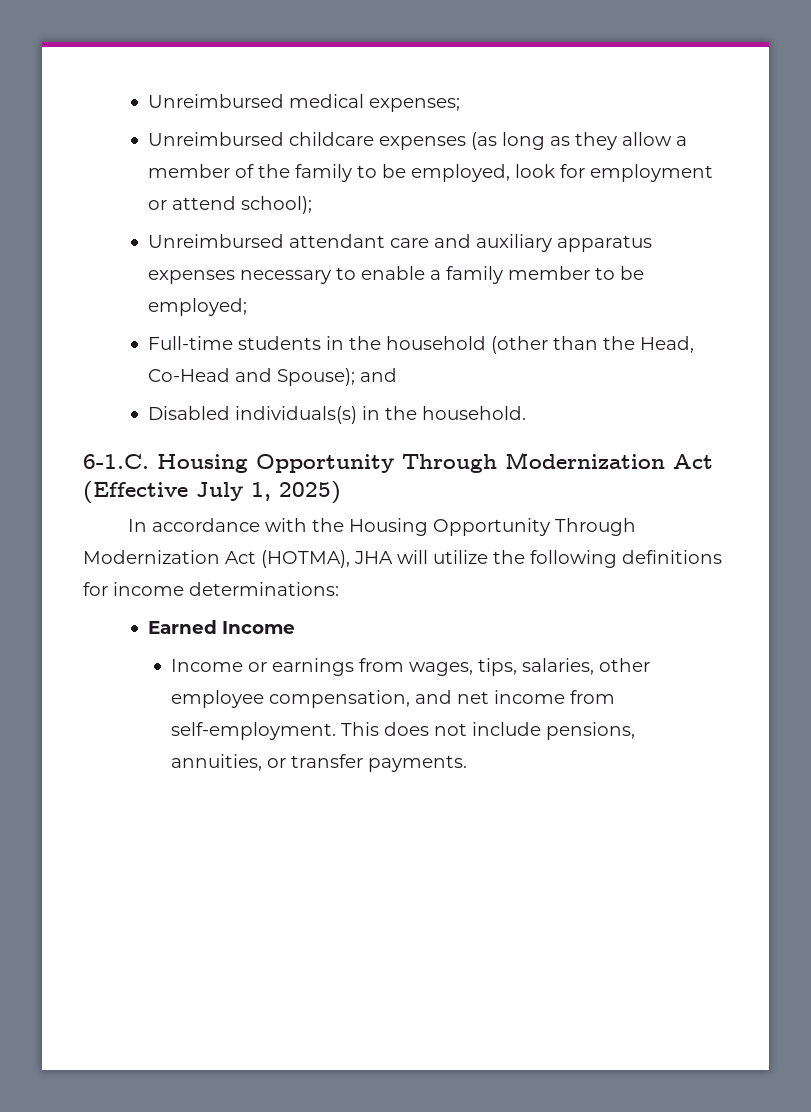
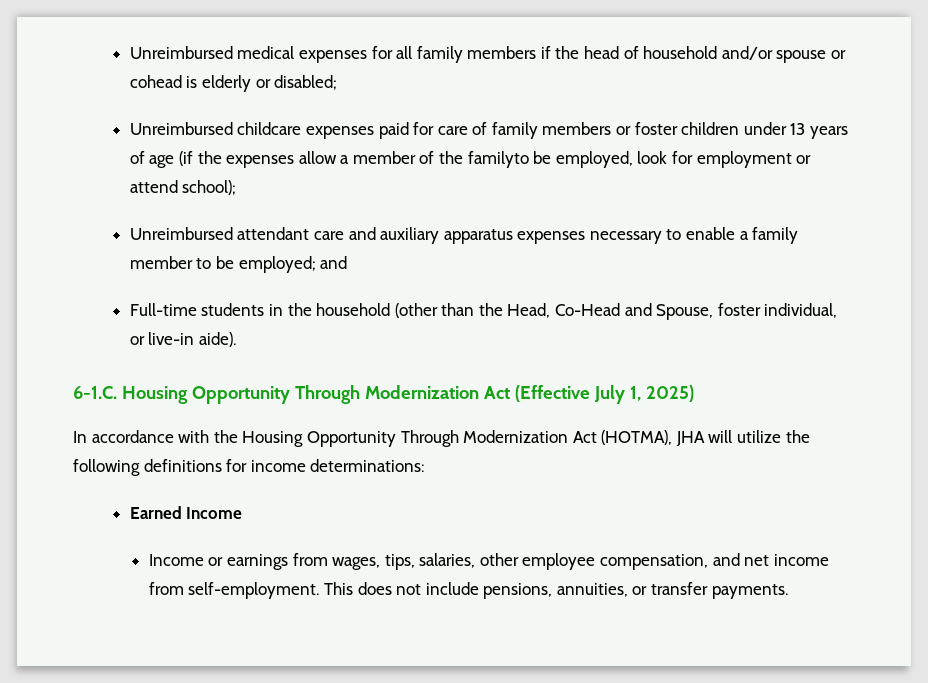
[369,98,461,112] [148,132,618,150] expenses; // Unreimbursed childcare expenses (as long as they -> [298,46,847,63] [129,75,338,92] [129,122,849,139] [129,151,295,168] expenses for all family members if the head of household and/or spouse or cohead is elderly or disabled; // Unreimbursed childcare expenses paid for care of family members or foster children under 13 years of age (if the expenses
[295,164,378,182] family to -> [467,151,529,168] familyto
(248, 307) none -> [320,256,348,269] and
[277,368,398,386] [148,406,527,424] Spouse); and // Disabled individuals(s) in the household. -> [656,303,838,320] [129,332,236,347] Spouse, foster individual, or live-in aide).

